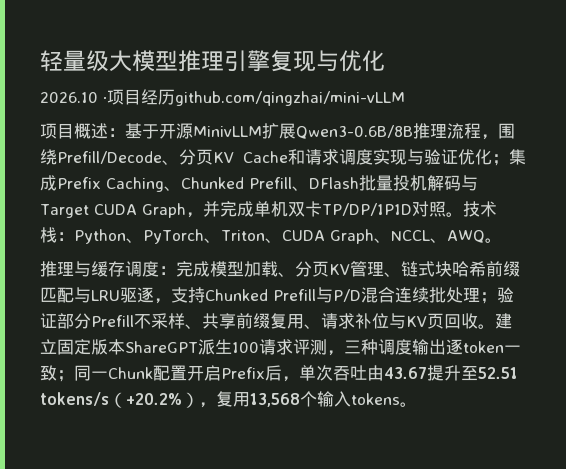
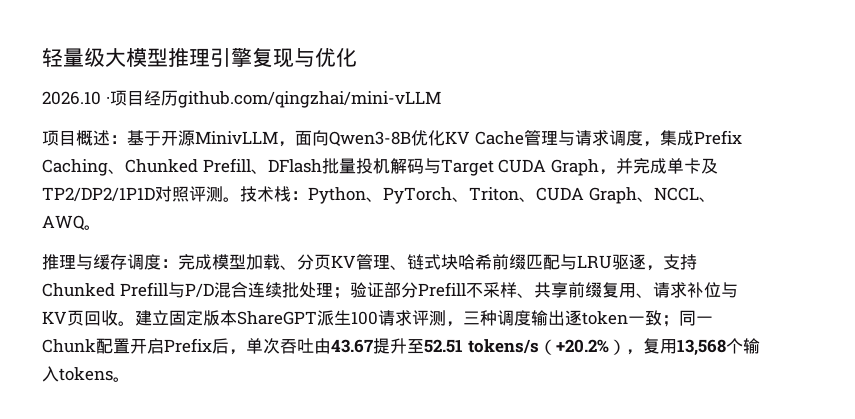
[262,123,515,140] [40,149,213,165] 扩展Qwen3-0.6B/8B推理流程，围绕Prefill/Decode、分页 -> [278,130,445,147] ，面向Qwen3-8B优化
[288,149,305,165] 和 -> [523,130,575,146] 管理与
[373,149,509,166] 实现与验证优化； -> [642,141,660,147] ，
[270,201,446,217] 机双卡TP/DP/1P1D对照 -> [683,158,718,174] [42,186,223,202] 卡及TP2/DP2/1P1D对照评测

